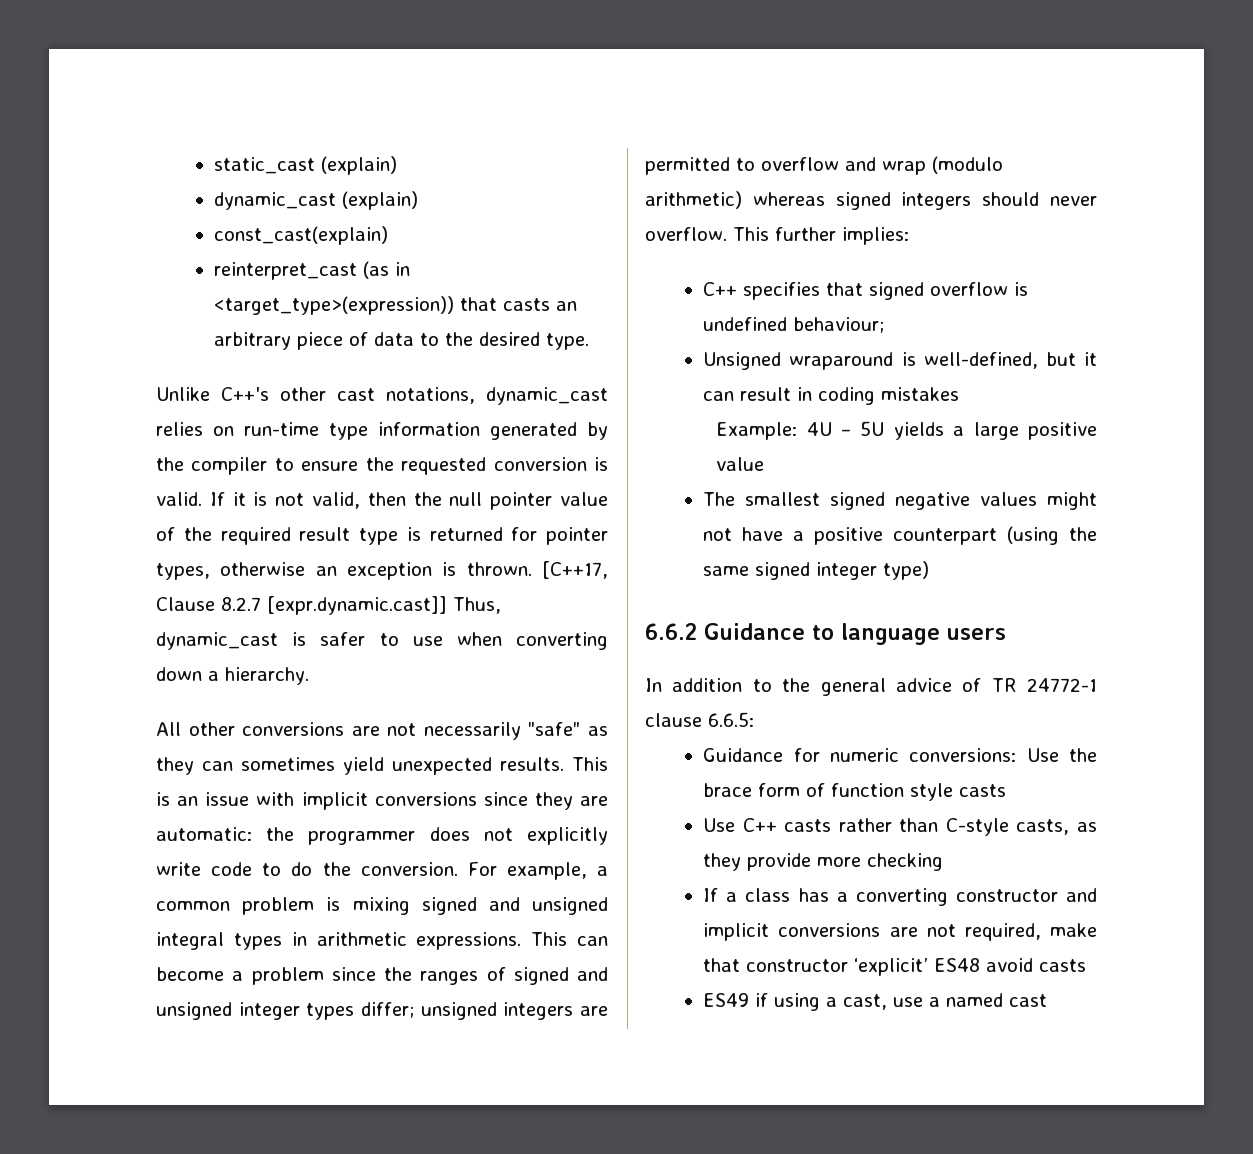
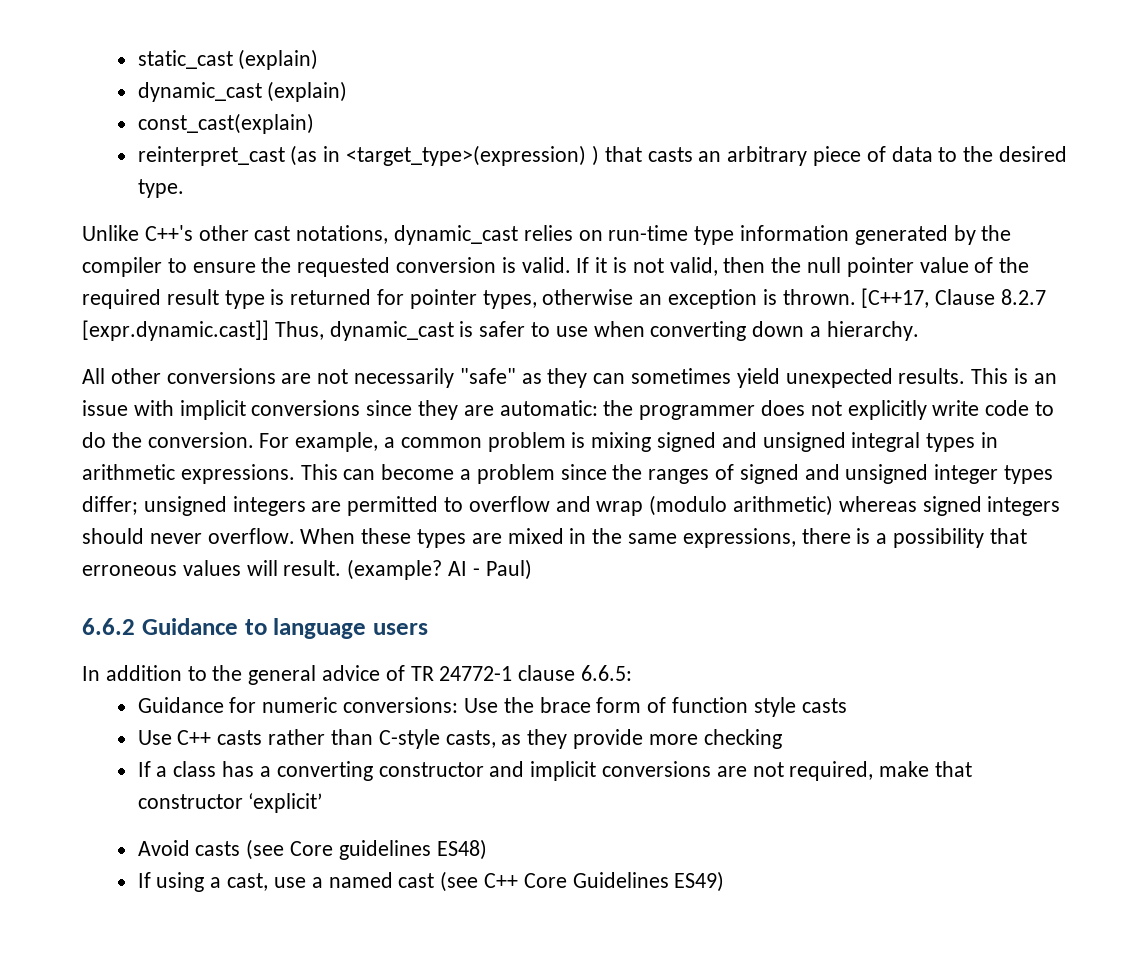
[214,296,455,315] <target_type>(expression)) -> [346,145,599,166] <target_type>(expression) )
[733,227,909,245] [703,282,1029,300] [703,317,885,333] [703,352,1097,370] [703,387,960,405] [716,421,1097,440] [716,457,765,471] [703,492,1097,510] [703,526,1097,545] [703,561,930,580] This further implies: // C++ specifies that signed overflow is undefined behaviour; // Unsigned wraparound is well-defined, but it can result in coding mistakes // Example: 4U – 5U yields a large positive value // The smallest signed negative values might not have a positive counterpart (using the same signed integer type) -> [300,528,1027,548] [82,559,532,580] When these types are mixed in the same expressions, there is a possibility that erroneous values will result. (example? AI - Paul)
[934,958,1087,972] [703,993,769,1007] ES48 avoid casts // ES49 if -> [137,839,487,860] [137,872,151,888] // Avoid casts (see Core guidelines ES48) // If
(1048, 1000) none -> [440,871,725,892] (see C++ Core Guidelines ES49)

